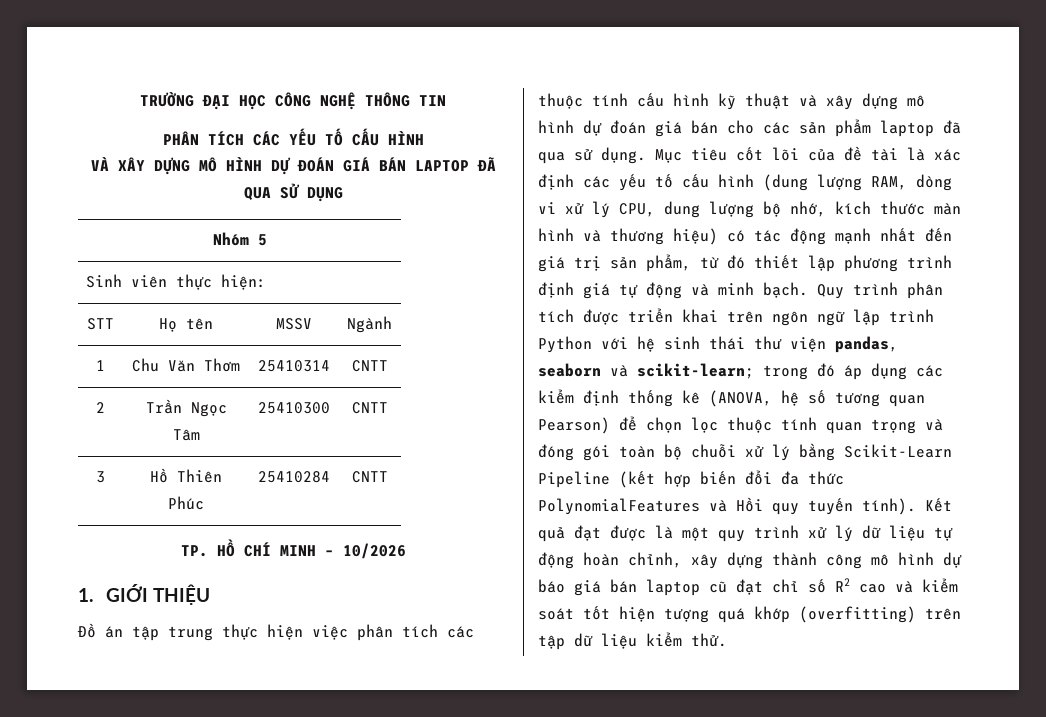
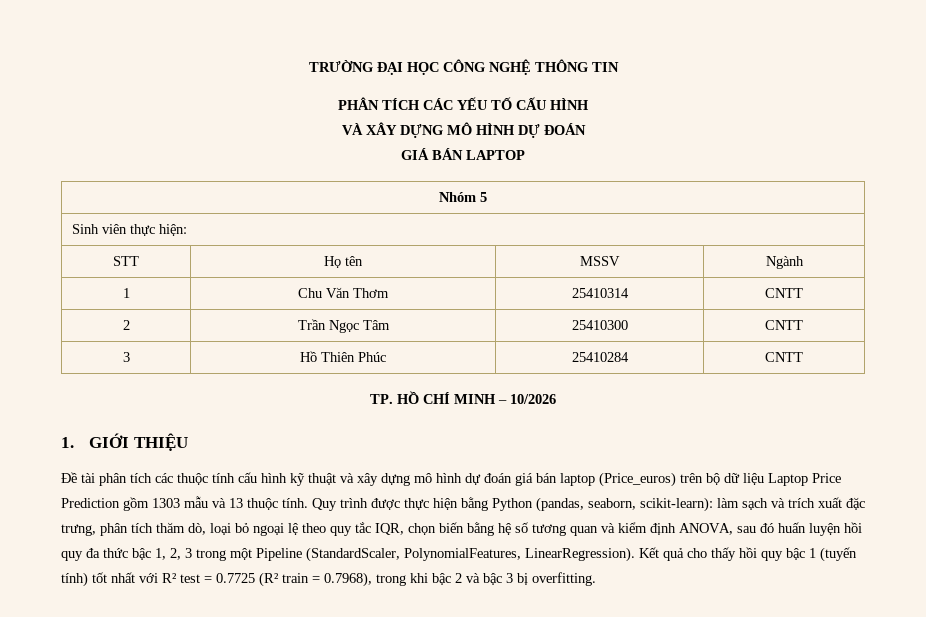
(334, 164) none -> (586, 129) //
[476,157,496,171] [243,183,343,202] ĐÃ QUA SỬ DỤNG -> (525, 155) none
[77,623,348,641] Đồ án tập trung thực hiện việc -> [61,472,95,483] Đề tài
[727,119,961,137] [538,146,961,164] [538,174,952,191] [538,201,961,218] [538,228,952,245] [538,254,952,272] [538,282,943,299] [538,308,934,326] [538,336,898,353] [538,363,943,380] [538,389,925,407] [538,416,943,434] [538,443,952,461] [538,470,844,488] [538,497,952,515] [538,525,953,542] [538,552,962,569] [538,578,958,596] [538,606,961,623] [538,632,727,650] cho các sản phẩm laptop đã qua sử dụng. Mục tiêu cốt lõi của đề tài là xác định các yếu tố cấu hình (dung lượng RAM, dòng vi xử lý CPU, dung lượng bộ nhớ, kích thước màn hình và thương hiệu) có tác động mạnh nhất đến giá trị sản phẩm, từ đó thiết lập phương trình định giá tự động và minh bạch. Quy trình phân tích được triển khai trên ngôn ngữ lập trình Python với hệ sinh thái thư viện pandas, seaborn và scikit-learn; trong đó áp dụng các kiểm định thống kê (ANOVA, hệ số tương quan Pearson) để chọn lọc thuộc tính quan trọng và đóng gói toàn bộ chuỗi xử lý bằng Scikit-Learn Pipeline (kết hợp biến đổi đa thức PolynomialFeatures và Hồi quy tuyến tính). Kết quả đạt được là một quy trình xử lý dữ liệu tự động hoàn chỉnh, xây dựng thành công mô hình dự báo giá bán laptop cũ đạt chỉ số R2 cao và kiểm soát tốt hiện tượng quá khớp (overfitting) trên tập dữ liệu kiểm thử. -> [560,472,841,487] [61,496,865,512] [61,522,862,536] [61,547,857,562] [61,572,596,587] laptop (Price_euros) trên bộ dữ liệu Laptop Price Prediction gồm 1303 mẫu và 13 thuộc tính. Quy trình được thực hiện bằng Python (pandas, seaborn, scikit-learn): làm sạch và trích xuất đặc trưng, phân tích thăm dò, loại bỏ ngoại lệ theo quy tắc IQR, chọn biến bằng hệ số tương quan và kiểm định ANOVA, sau đó huấn luyện hồi quy đa thức bậc 1, 2, 3 trong một Pipeline (StandardScaler, PolynomialFeatures, LinearRegression). Kết quả cho thấy hồi quy bậc 1 (tuyến tính) tốt nhất với R² test = 0.7725 (R² train = 0.7968), trong khi bậc 2 và bậc 3 bị overfitting.

